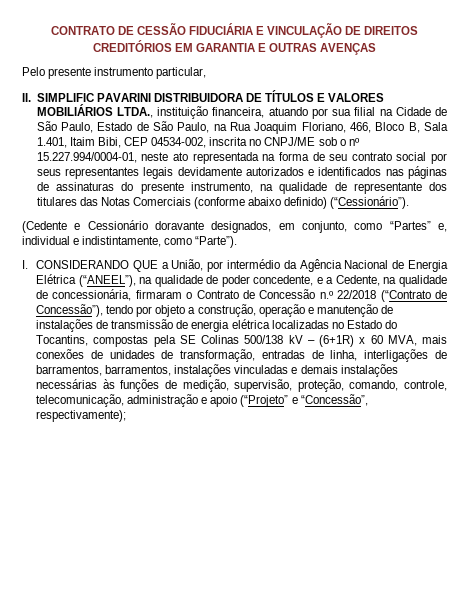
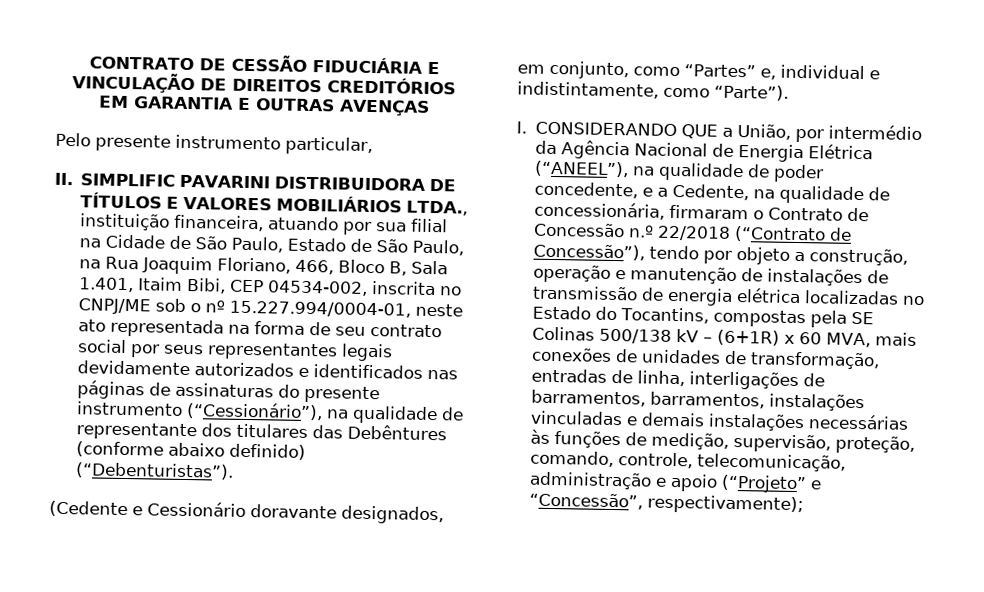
[190,182,253,193] instrumento, -> [77,401,324,421] instrumento (“Cessionário”),
[100,197,192,206] Notas Comerciais -> [347,424,448,441] Debêntures
[330,196,410,209] (“Cessionário”). -> [75,462,235,480] (“Debenturistas”).

